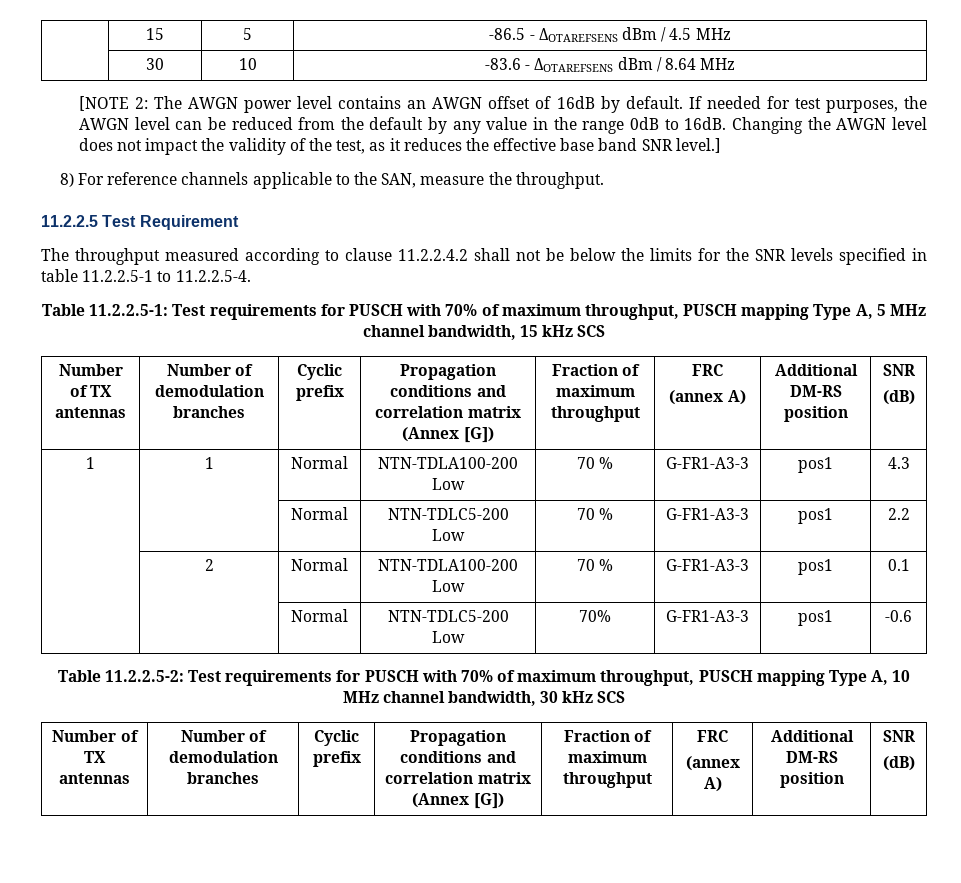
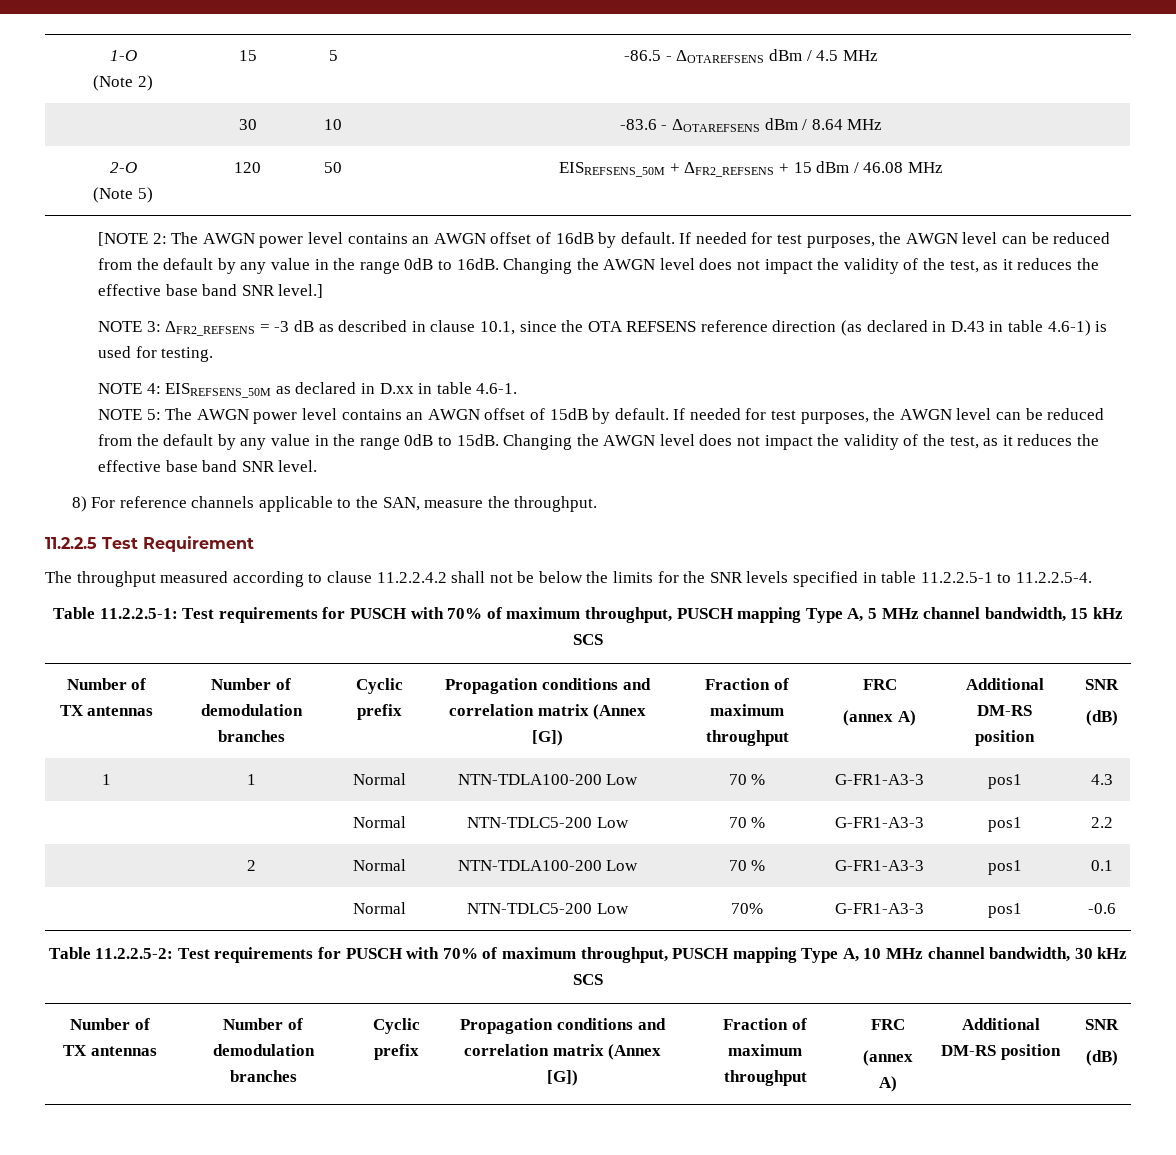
(146, 34) none -> [109,50,137,61] [93,75,153,91] 1-O // (Note 2)
(736, 64) none -> [109,162,137,173] [93,187,153,203] [234,162,261,173] [324,162,342,173] [559,161,943,177] // 2-O // (Note 5) | 120 | 50 | EISREFSENS_50M + ΔFR2_REFSENS + 15 dBm / 46.08 MHz
(721, 145) none -> [98,320,1108,336] [98,346,214,362] [98,382,518,398] [98,408,1105,424] [98,434,1099,450] [98,460,318,472] // NOTE 3: ΔFR2_REFSENS = -3 dB as described in clause 10.1, since the OTA REFSENS reference direction (as declared in D.43 in table 4.6-1) is used for testing. // NOTE 4: EISREFSENS_50M as declared in D.xx in table 4.6-1. // NOTE 5: The AWGN power level contains an AWGN offset of 15dB by default. If needed for test purposes, the AWGN level can be reduced from the default by any value in the range 0dB to 15dB. Changing the AWGN level does not impact the validity of the test, as it reduces the effective base band SNR level.

